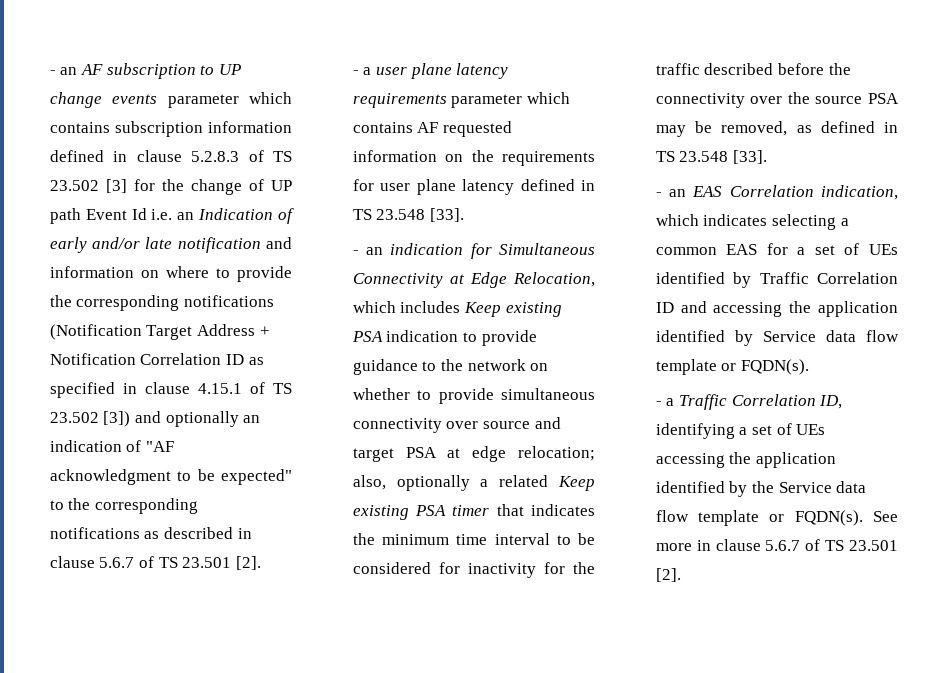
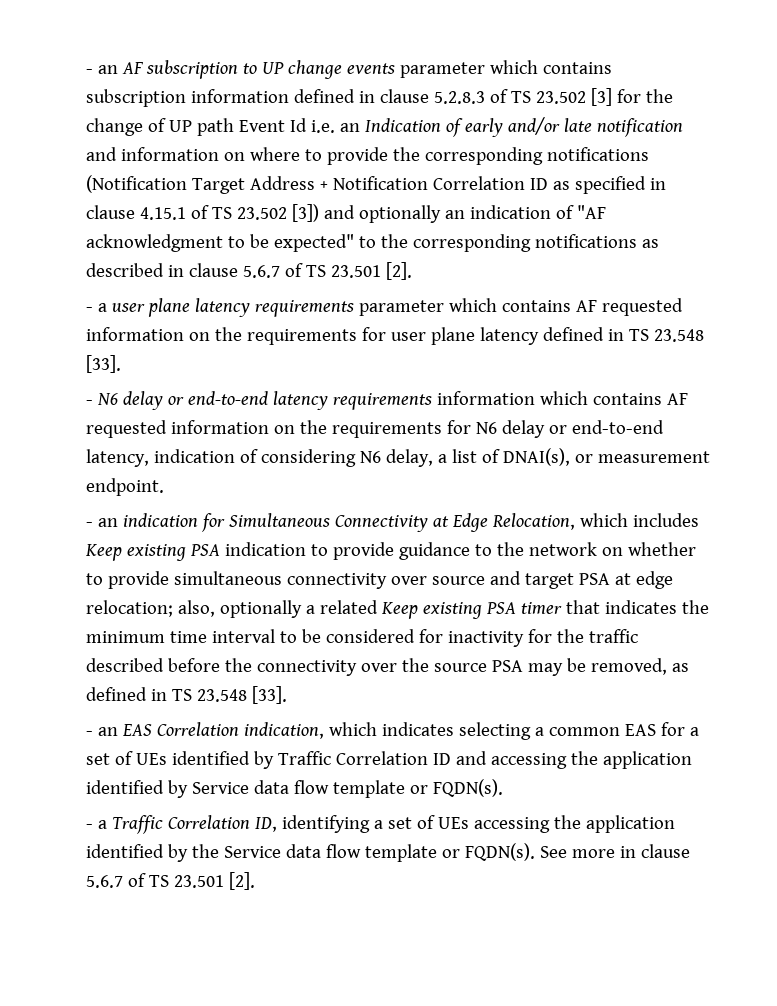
(464, 215) none -> [86,391,689,410] [86,420,665,438] [86,448,711,467] [86,478,165,496] // - N6 delay or end-to-end latency requirements information which contains AF requested information on the requirements for N6 delay or end-to-end latency, indication of considering N6 delay, a list of DNAI(s), or measurement endpoint.

